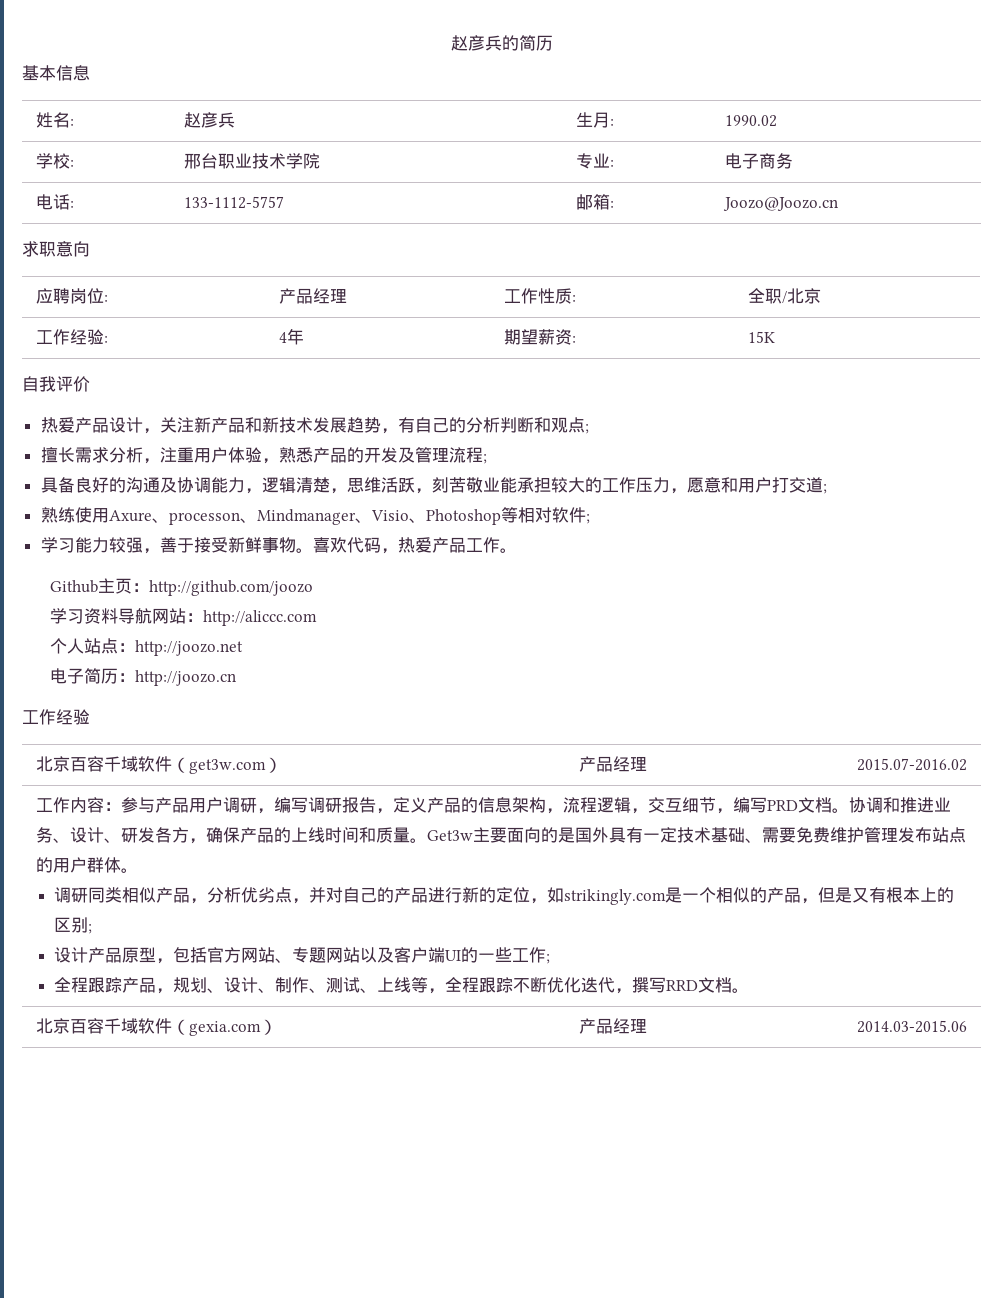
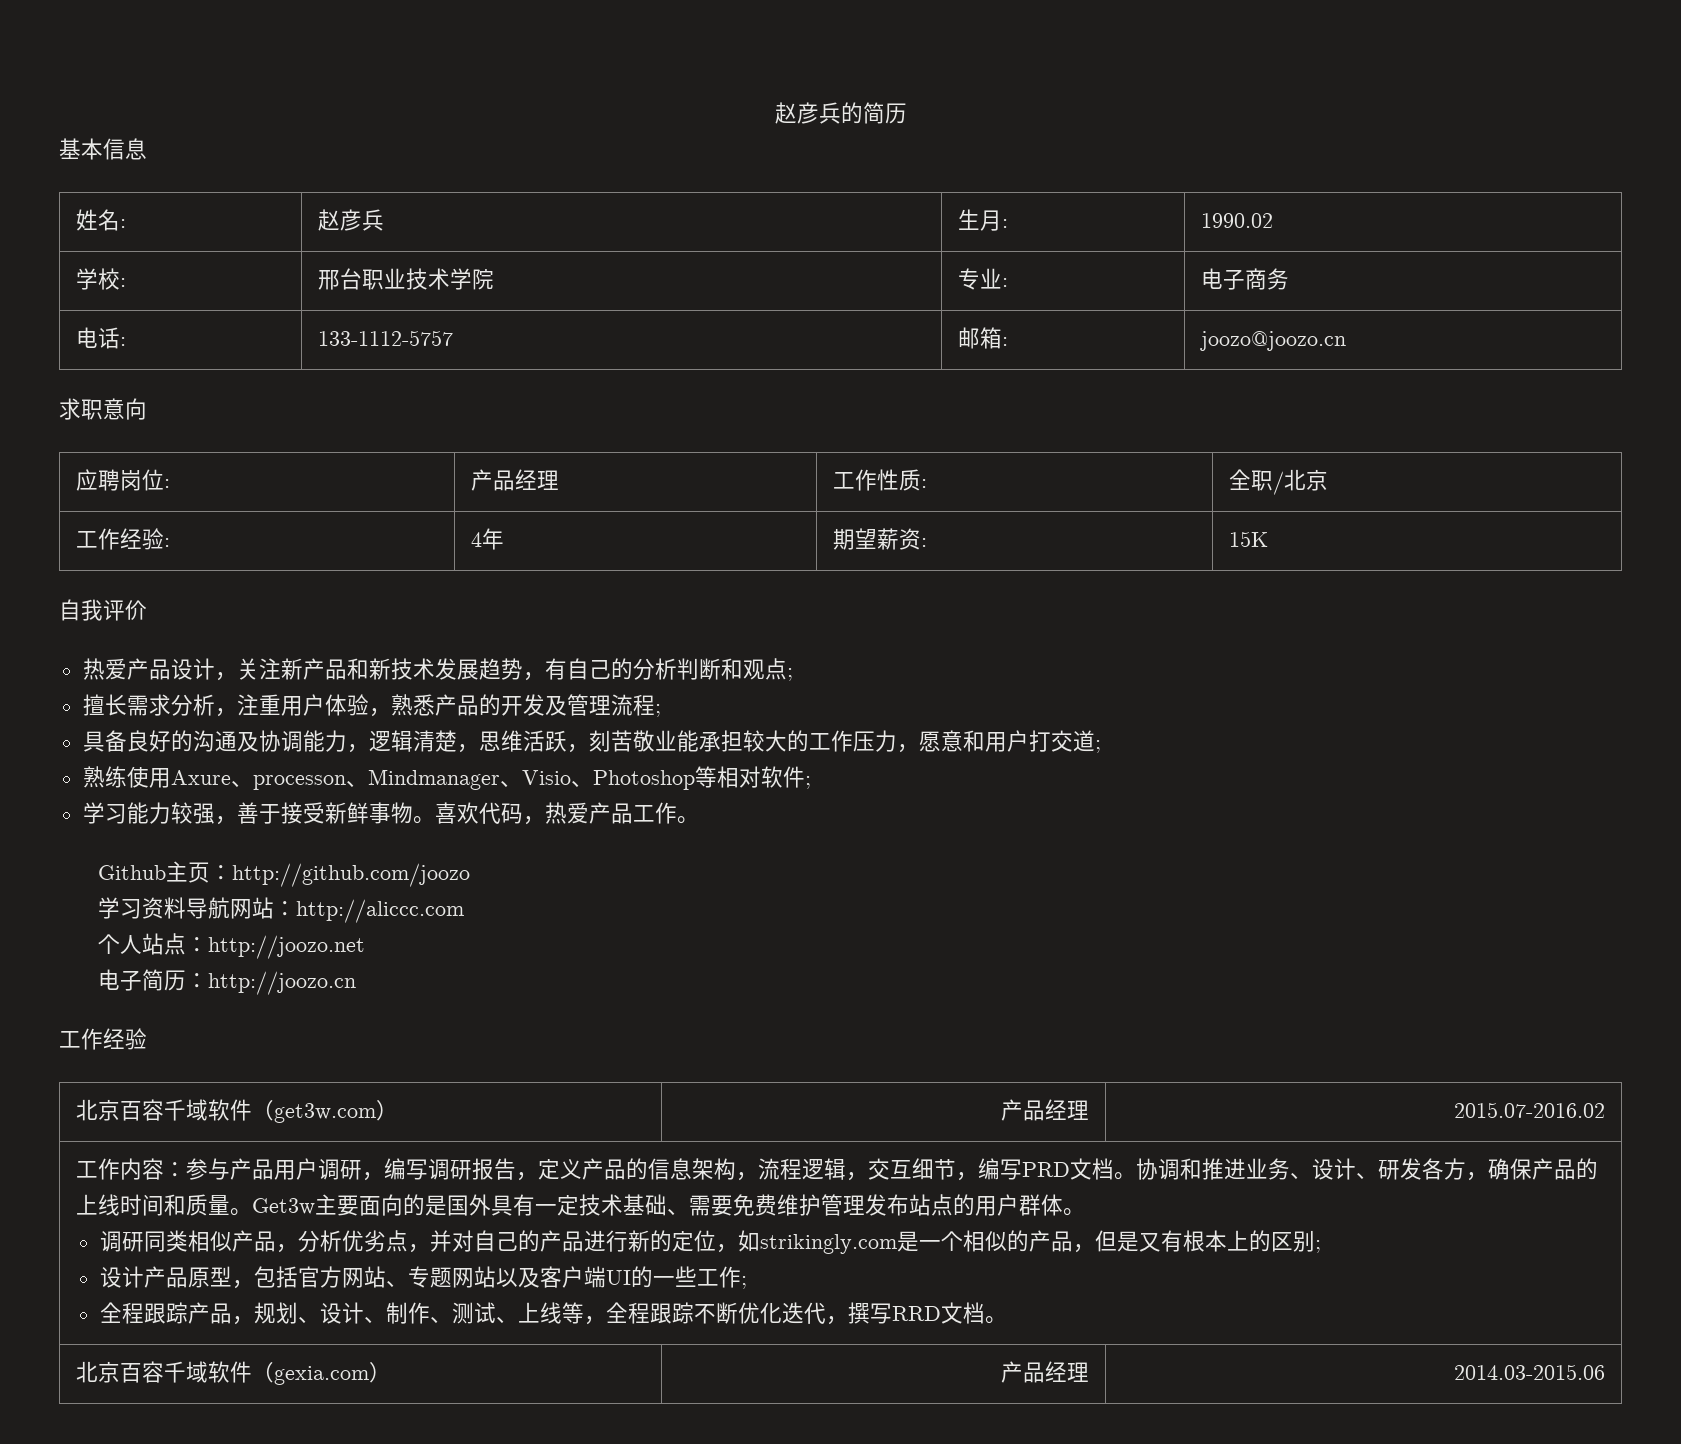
[722,197,838,211] Joozo@Joozo.cn -> [1199,331,1346,351] joozo@joozo.cn

